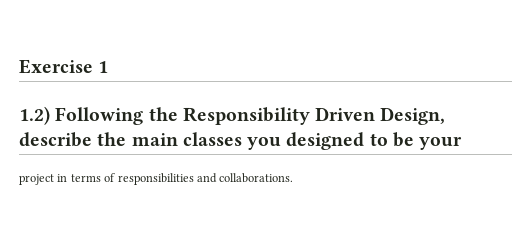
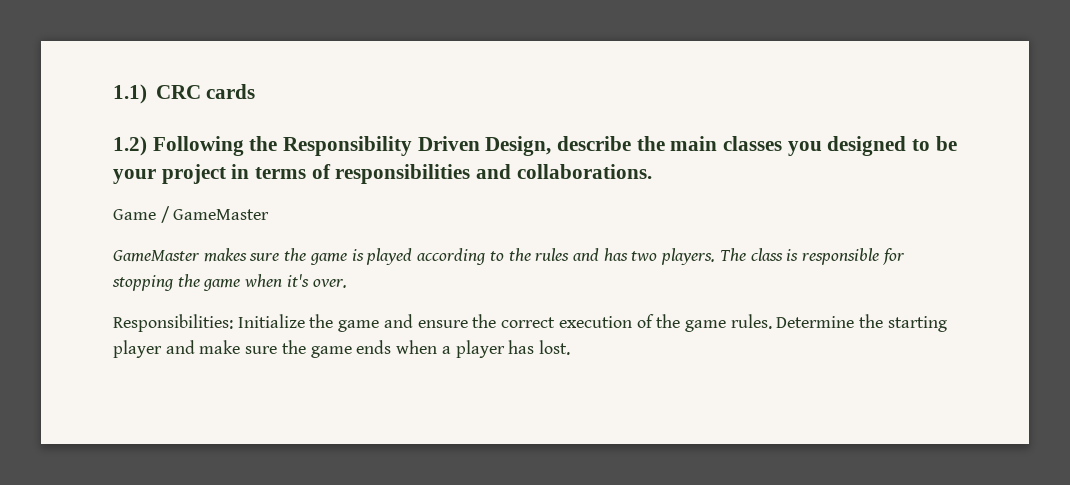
[19,59,109,74] Exercise 1 -> [113,84,256,104] 1.1) CRC cards
(463, 143) // -> (156, 176) none
(294, 178) none -> [113,206,270,223] [113,248,905,265] [112,274,347,291] [113,314,947,332] [113,340,570,358] // Game / GameMaster // GameMaster makes sure the game is played according to the rules and has two players. The class is responsible for stopping the game when it's over. // Responsibilities: Initialize the game and ensure the correct execution of the game rules. Determine the starting player and make sure the game ends when a player has lost.

